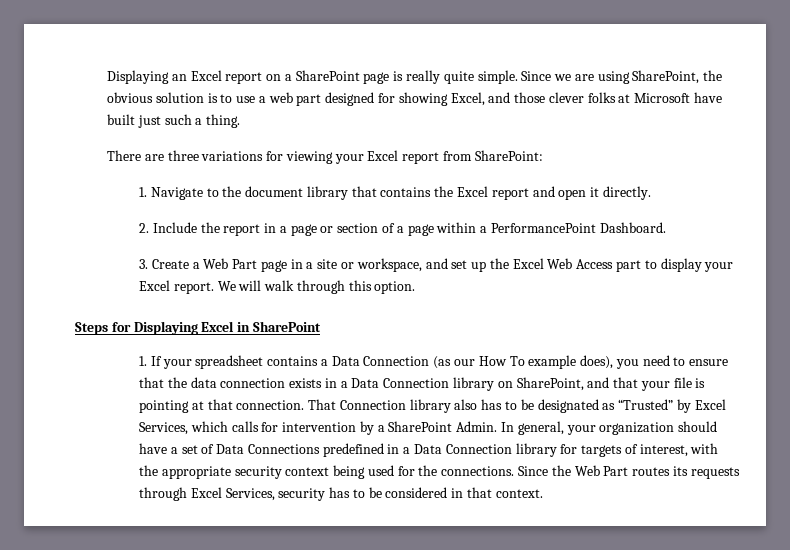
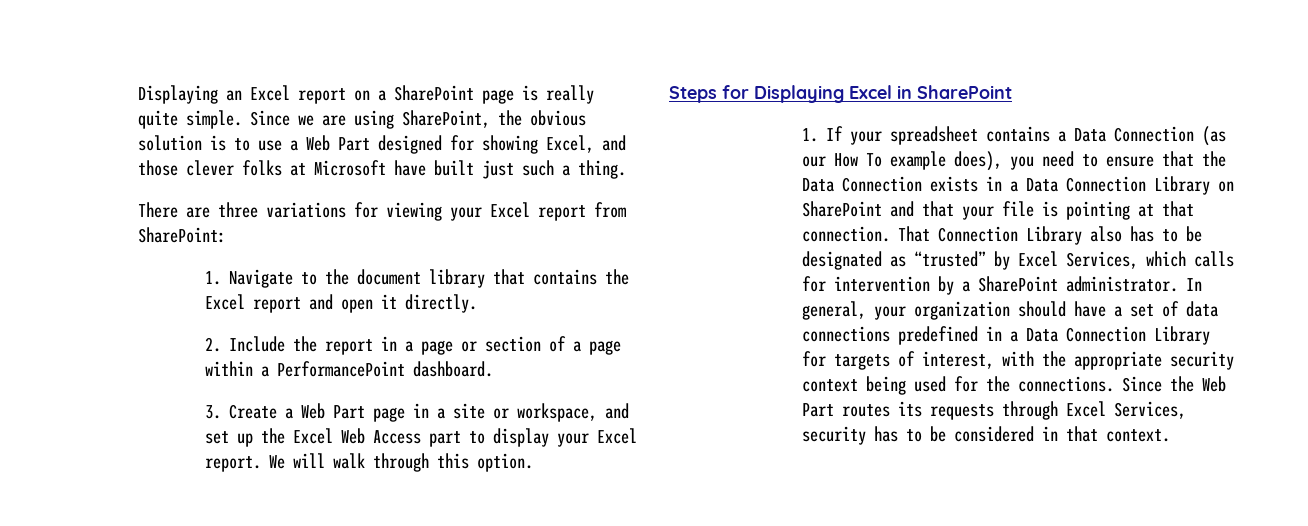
[268,92,322,106] web part -> [306,135,371,151] Web Part
[599,222,666,233] Dashboard. -> [412,361,493,377] dashboard.
[190,377,286,388] data connection -> [801,176,922,192] Data Connection
[453,377,584,391] library on SharePoint, -> [1153,176,1234,195] [801,201,882,217] Library on SharePoint
[409,399,451,413] library -> [1025,226,1082,245] Library
[618,399,674,410] “Trusted” -> [913,251,986,267] “trusted”
[456,421,498,432] Admin. -> [1065,276,1178,292] administrator.
[216,444,320,454] Data Connections -> [1185,301,1218,317] [801,326,890,342] data connections
[515,443,557,457] library -> [1153,326,1210,345] Library

